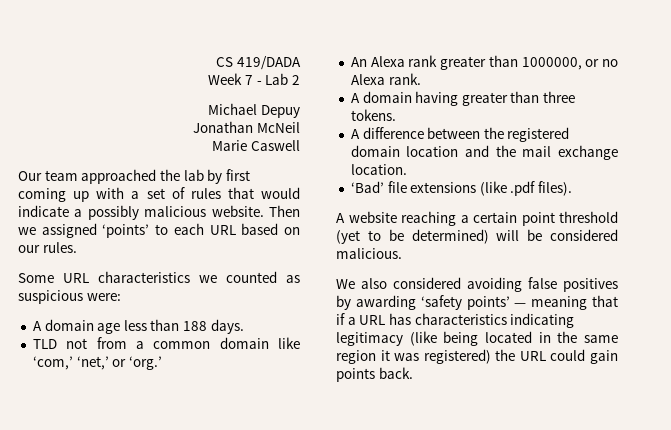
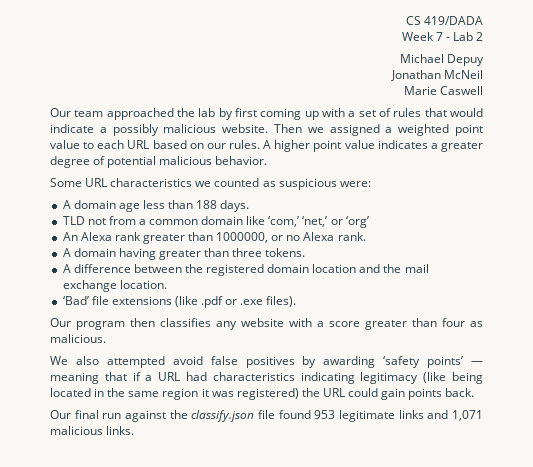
[102,224,150,238] ‘points’ -> [385,124,484,136] [50,140,80,149] a weighted point value
(77, 247) none -> [263,140,484,152] [50,156,268,168] A higher point value indicates a greater degree of potential malicious behavior.
[128,356,162,370] ‘org.’ -> [345,216,369,228] ‘org’
(536, 188) none -> [225,299,264,305] or .exe
[336,211,618,226] [336,229,618,244] A website reaching a certain point threshold (yet to be determined) will be considered -> [50,318,483,330] Our program then classifies any website with a score greater than four as
[393,277,522,292] considered avoiding -> [106,356,203,368] attempted avoid
[388,313,411,325] has -> [186,372,207,381] had
(413, 373) none -> [50,410,484,422] [50,426,135,435] // Our final run against the classify.json file found 953 legitimate links and 1,071 malicious links.

